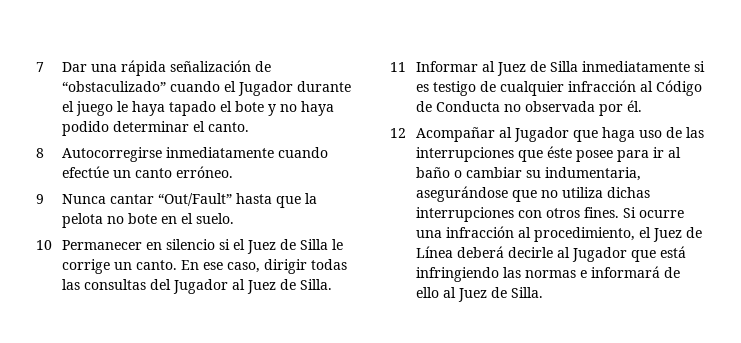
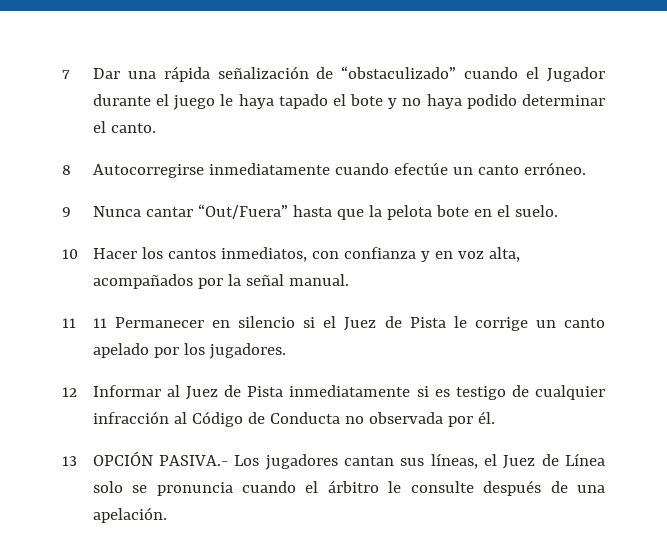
[157,193,232,206] “Out/Fault” -> [197,204,288,219] “Out/Fuera”
[106,216,124,224] no -> (432, 212) none
(52, 245) none -> [92,247,520,262] [92,274,349,289] [62,318,107,328] Hacer los cantos inmediatos, con confianza y en voz alta, acompañados por la señal manual. // 11 11
[299,239,328,250] Silla -> [409,317,446,328] Pista
[135,259,347,274] [61,279,332,294] [390,62,406,72] canto. En ese caso, dirigir todas las consultas del Jugador al Juez de Silla. // 11 -> [564,318,606,328] [92,343,286,359] [62,387,77,397] canto apelado por los jugadores. // 12
[549,61,578,72] Silla -> [247,386,284,397] Pista
[390,127,704,142] [415,146,681,162] [415,167,641,181] [415,186,650,202] [415,207,684,222] [415,226,702,242] [415,246,686,262] [415,266,680,282] [415,287,543,302] 12 Acompañar al Jugador que haga uso de las interrupciones que éste posee para ir al baño o cambiar su indumentaria, asegurándose que no utiliza dichas interrupciones con otros fines. Si ocurre una infracción al procedimiento, el Juez de Línea deberá decirle al Jugador que está infringiendo las normas e informará de ello al Juez de Silla. -> [62,451,605,470] [92,480,606,496] [92,507,167,523] 13 OPCIÓN PASIVA.- Los jugadores cantan sus líneas, el Juez de Línea solo se pronuncia cuando el árbitro le consulte después de una apelación.

